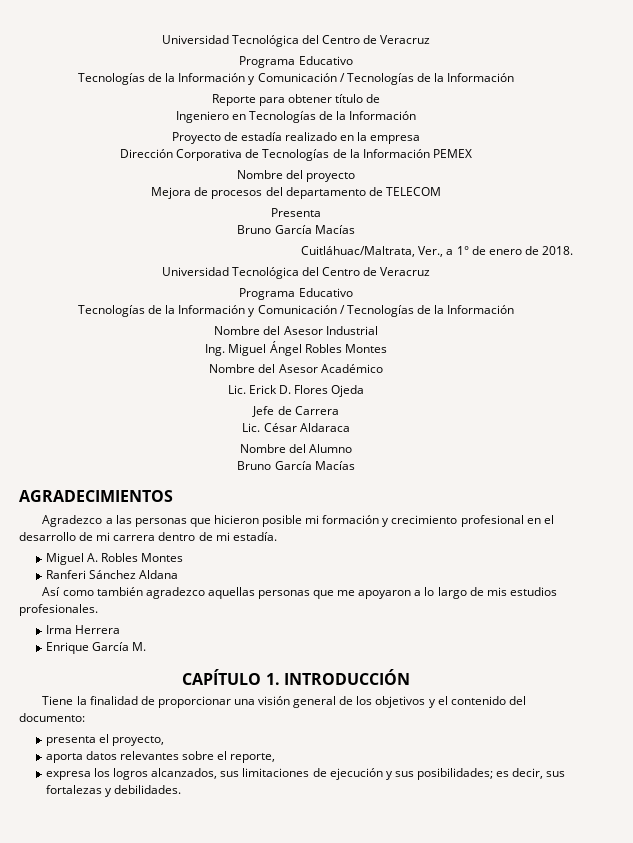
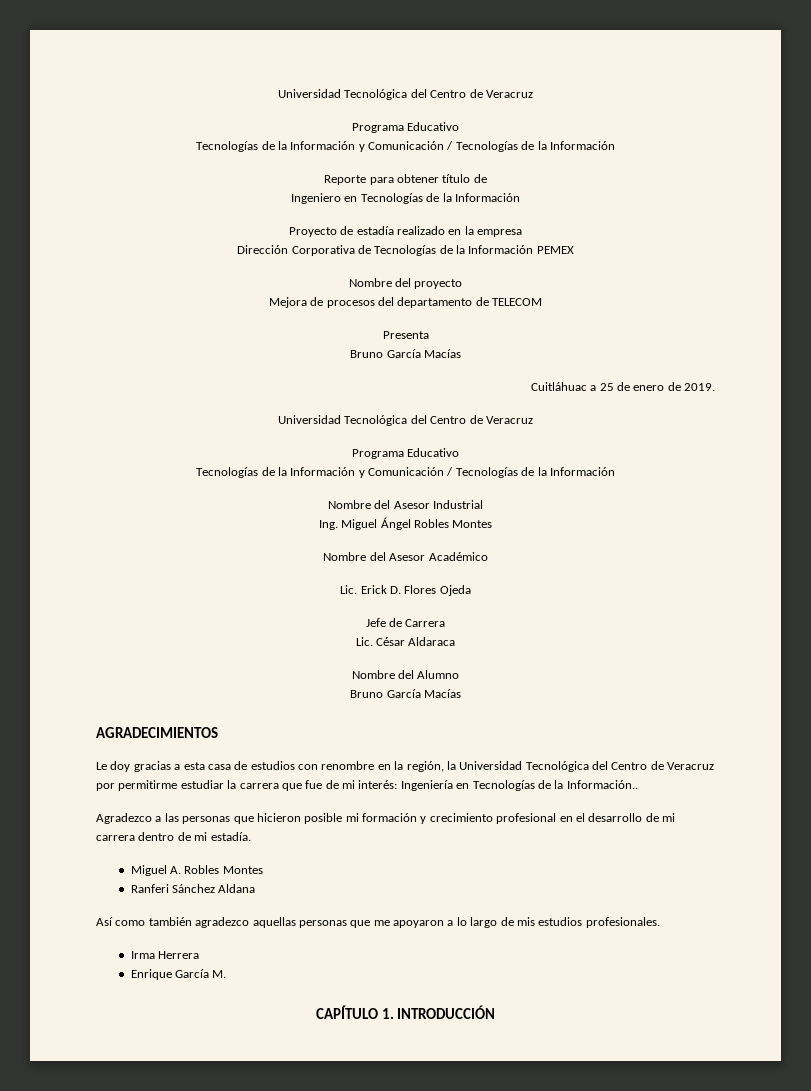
[301,246,469,257] Cuitláhuac/Maltrata, Ver., a 1° -> [530,382,614,391] Cuitláhuac a 25
[542,246,574,255] 2018. -> [684,383,715,391] 2019.
(173, 496) none -> [96,761,715,772] [96,780,638,791] // Le doy gracias a esta casa de estudios con renombre en la región, la Universidad Tecnológica del Centro de Veracruz por permitirme estudiar la carrera que fue de mi interés: Ingeniería en Tecnologías de la Información..
[42,696,526,708] [19,713,85,722] [45,734,165,746] [45,751,276,763] [45,768,566,780] [45,785,182,797] // Tiene la finalidad de proporcionar una visión general de los objetivos y el contenido del documento: // presenta el proyecto, // aporta datos relevantes sobre el reporte, // expresa los logros alcanzados, sus limitaciones de ejecución y sus posibilidades; es decir, sus fortalezas y debilidades. -> (496, 1012) none

